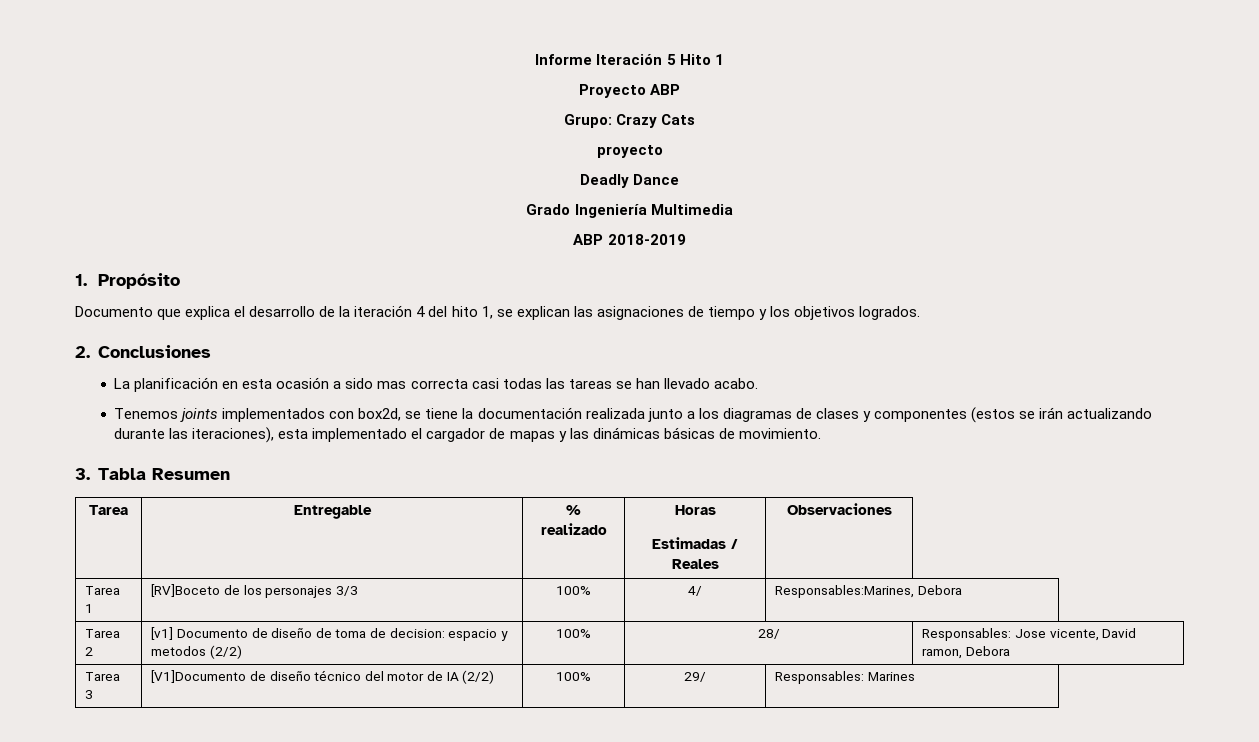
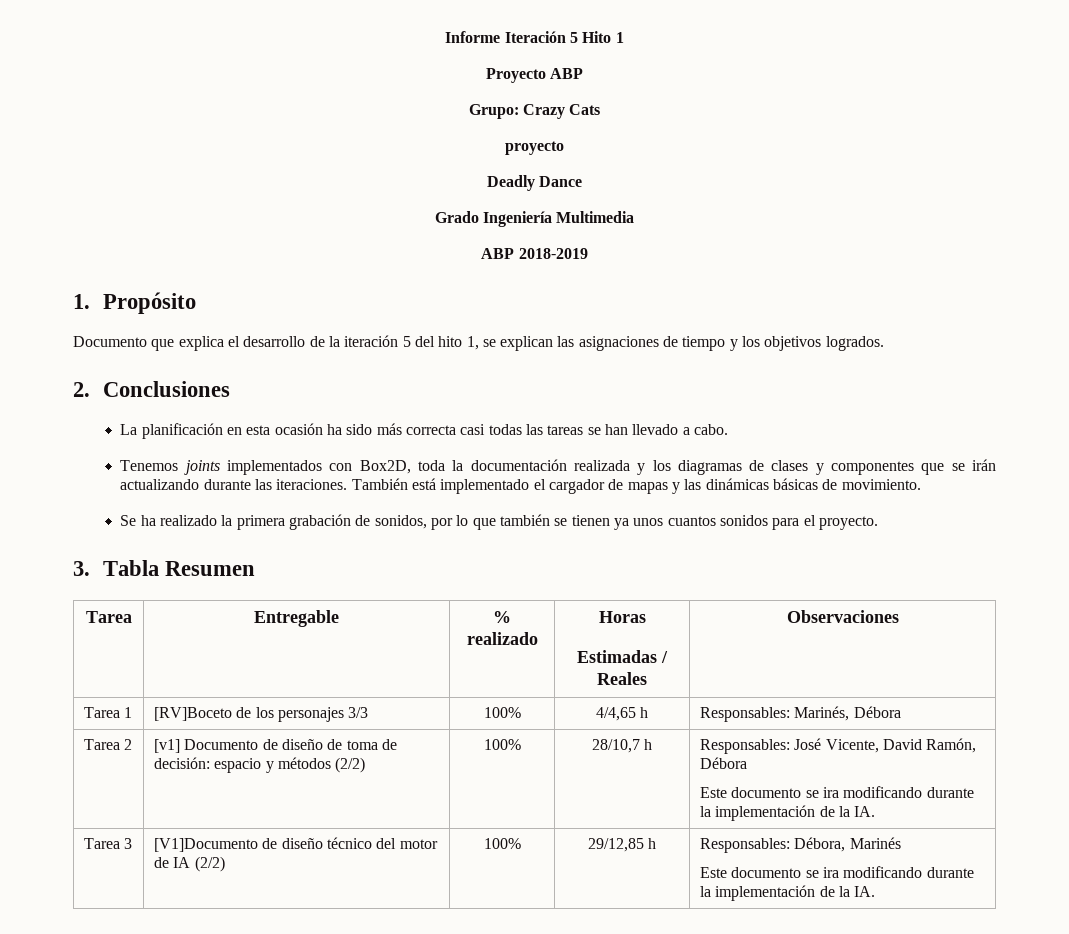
[416,306,426,317] 4 -> [402,336,411,347] 5
[333,378,407,389] a sido mas -> [327,423,402,435] ha sido más
[713,378,758,389] acabo. -> [682,424,728,435] a cabo.
[358,408,459,421] box2d, se tiene -> [359,460,445,474] Box2D, toda
[647,408,695,422] junto a -> [637,463,646,475] y
[971,407,1016,423] (estos -> [921,463,945,475] que
[192,427,309,443] iteraciones), esta -> [276,478,437,490] iteraciones. También está
(821, 433) none -> [120,514,878,530] // Se ha realizado la primera grabación de sonidos, por lo que también se tienen ya unos cuantos sonidos para el proyecto.
[688,586,702,596] [775,585,962,598] 4/ | Responsables:Marines, Debora -> [595,707,649,721] [700,706,901,722] 4/4,65 h | Responsables: Marinés, Débora
[389,628,445,638] decision: -> [154,757,211,769] decisión:
[151,645,242,659] [556,629,591,638] [757,629,780,639] [922,628,1137,641] [922,646,1010,659] metodos (2/2) | 100% | 28/ | Responsables: Jose vicente, David ramon, Debora -> [278,757,366,773] [483,739,521,750] [591,739,653,753] [700,738,977,754] [700,757,748,769] [700,786,974,798] [700,805,876,821] métodos (2/2) | 100% | 28/10,7 h | Responsables: José Vicente, David Ramón, Débora // Este documento se ira modificando durante la implementación de la IA.
[684,672,706,682] [775,671,915,684] 29/ | Responsables: Marines -> [587,838,657,852] [700,837,901,853] [700,866,974,878] [700,885,876,901] 29/12,85 h | Responsables: Débora, Marinés // Este documento se ira modificando durante la implementación de la IA.

